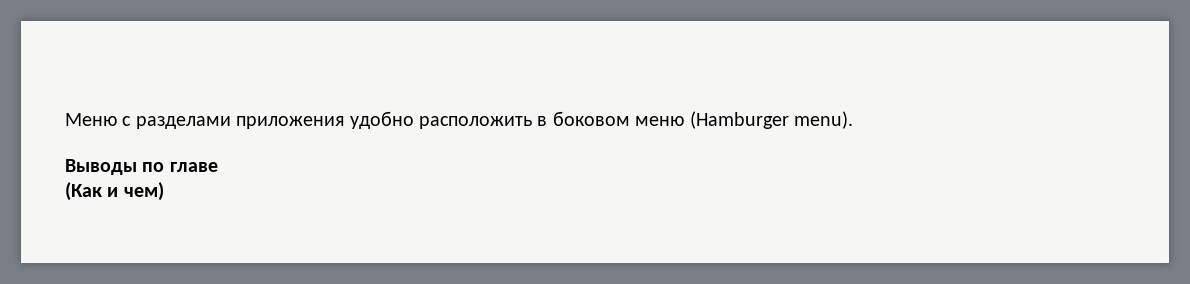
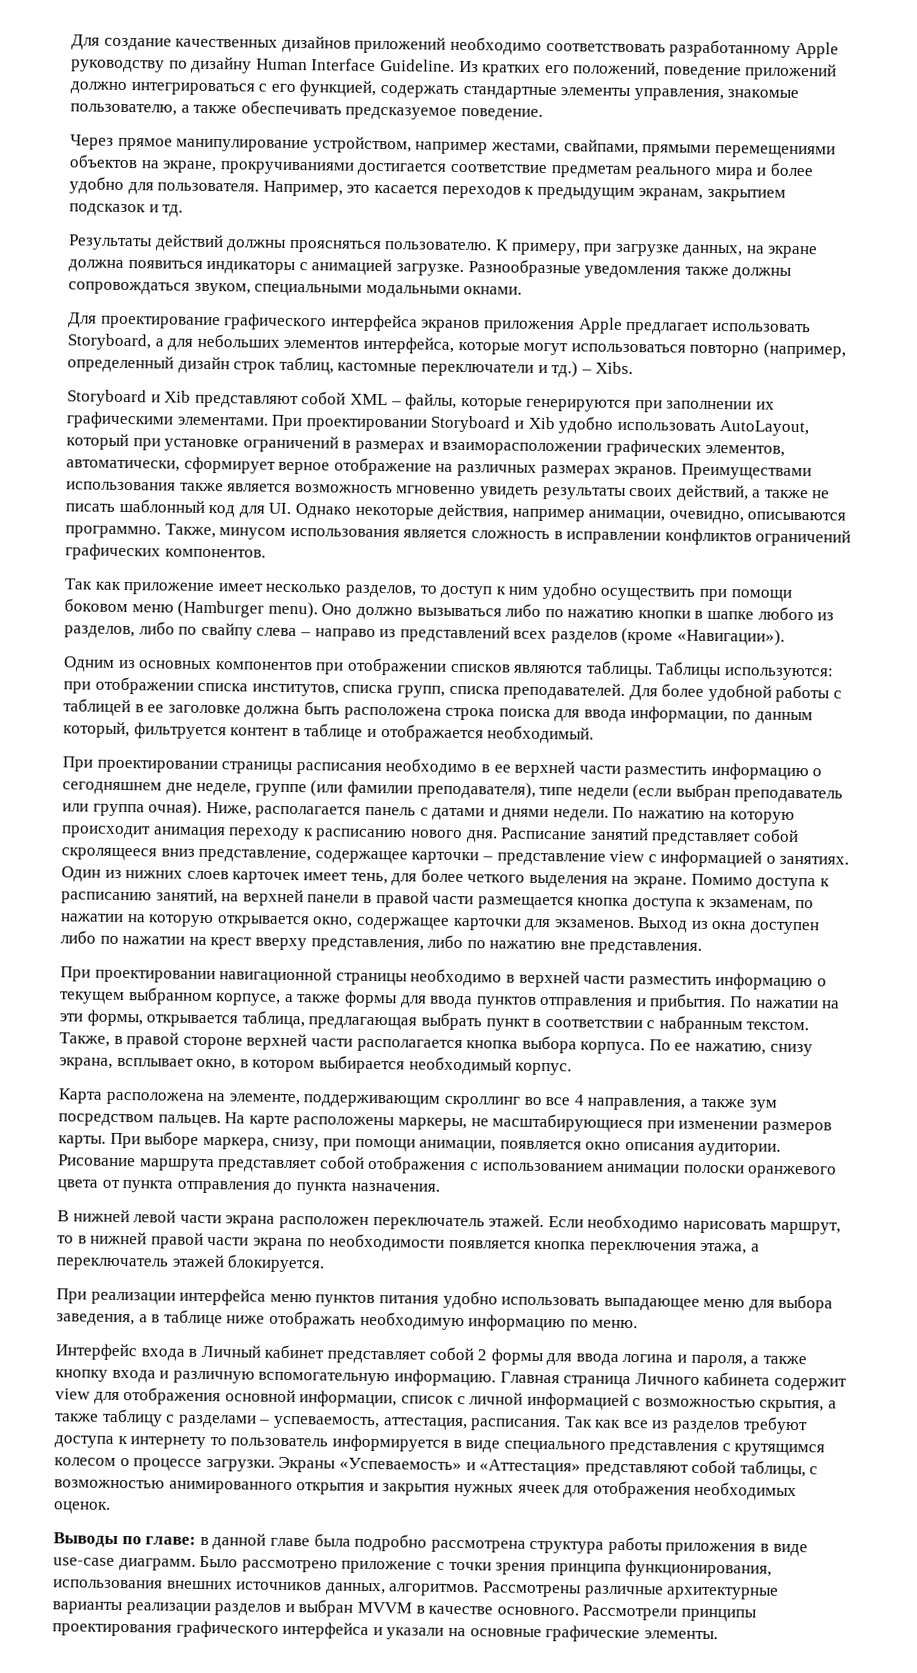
[65,111,853,129] [65,159,218,175] [65,182,164,201] Меню с разделами приложения удобно расположить в боковом меню (Hamburger menu). // Выводы по главе // (Как и чем) -> [71,34,839,59] [71,56,838,81] [70,80,800,102] [70,100,543,121] [70,134,836,159] [69,154,814,180] [69,176,786,202] [69,203,184,217] [68,234,819,259] [68,258,793,280] [68,281,523,298] [68,312,811,335] [67,333,846,359] [67,355,634,378] [67,389,776,413] [66,411,810,437] [66,433,786,457] [66,456,812,481] [66,481,831,502] [65,498,847,524] [65,523,852,547] [65,543,266,561] [64,578,792,602] [64,598,835,621] [64,621,786,646] [63,656,834,681] [63,676,843,703] [63,698,813,725] [63,721,595,744] [62,756,823,781] [62,780,844,803] [62,800,796,824] [61,825,799,846] [61,847,850,868] [61,866,830,891] [61,888,814,911] [60,913,821,935] [60,930,703,955] [60,966,827,991] [59,987,841,1012] [59,1009,810,1034] [59,1032,813,1057] [59,1055,573,1076] [58,1088,778,1112] [58,1112,832,1135] [58,1131,782,1156] [58,1154,838,1179] [57,1179,440,1195] [57,1209,842,1235] [57,1231,761,1255] [56,1254,326,1273] [56,1288,834,1313] [56,1309,639,1332] [55,1343,807,1368] [55,1369,847,1391] [55,1387,838,1413] [55,1408,808,1435] [54,1434,826,1457] [54,1456,819,1479] [54,1479,798,1501] [53,1501,111,1514] [53,1532,808,1557] [53,1555,773,1578] [53,1579,780,1600] [52,1599,757,1622] [52,1620,718,1643] Для создание качественных дизайнов приложений необходимо соответствовать разработанному Apple руководству по дизайну Human Interface Guideline. Из кратких его положений, поведение приложений должно интегрироваться с его функцией, содержать стандартные элементы управления, знакомые пользователю, а также обеспечивать предсказуемое поведение. // Через прямое манипулирование устройством, например жестами, свайпами, прямыми перемещениями объектов на экране, прокручиваниями достигается соответствие предметам реального мира и более удобно для пользователя. Например, это касается переходов к предыдущим экранам, закрытием подсказок и тд. // Результаты действий должны проясняться пользователю. К примеру, при загрузке данных, на экране должна появиться индикаторы с анимацией загрузке. Разнообразные уведомления также должны сопровождаться звуком, специальными модальными окнами. // Для проектирование графического интерфейса экранов приложения Apple предлагает использовать Storyboard, а для небольших элементов интерфейса, которые могут использоваться повторно (например, определенный дизайн строк таблиц, кастомные переключатели и тд.) – Xibs. // Storyboard и Xib представляют собой XML – файлы, которые генерируются при заполнении их графическими элементами. При проектировании Storyboard и Xib удобно использовать AutoLayout, который при установке ограничений в размерах и взаиморасположении графических элементов, автоматически, сформирует верное отображение на различных размерах экранов. Преимуществами использования также является возможность мгновенно увидеть результаты своих действий, а также не писать шаблонный код для UI. Однако некоторые действия, например анимации, очевидно, описываются программно. Также, минусом использования является сложность в исправлении конфликтов ограничений графических компонентов. // Так как приложение имеет несколько разделов, то доступ к ним удобно осуществить при помощи боковом меню (Hamburger menu). Оно должно вызываться либо по нажатию кнопки в шапке любого из разделов, либо по свайпу слева – направо из представлений всех разделов (кроме «Навигации»). // Одним из основных компонентов при отображении списков являются таблицы. Таблицы используются: при отображении списка институтов, списка групп, списка преподавателей. Для более удобной работы с таблицей в ее заголовке должна быть расположена строка поиска для ввода информации, по данным который, фильтруется контент в таблице и отображается необходимый. // При проектировании страницы расписания необходимо в ее верхней части разместить информацию о сегодняшнем дне неделе, группе (или фамилии преподавателя), типе недели (если выбран преподаватель или группа очная). Ниже, располагается панель с датами и днями недели. По нажатию на которую происходит анимация переходу к расписанию нового дня. Расписание занятий представляет собой скролящееся вниз представление, содержащее карточки – представление view с информацией о занятиях. Один из нижних слоев карточек имеет тень, для более четкого выделения на экране. Помимо доступа к расписанию занятий, на верхней панели в правой части размещается кнопка доступа к экзаменам, по нажатии на которую открывается окно, содержащее карточки для экзаменов. Выход из окна доступен либо по нажатии на крест вверху представления, либо по нажатию вне представления. // При проектировании навигационной страницы необходимо в верхней части разместить информацию о текущем выбранном корпусе, а также формы для ввода пунктов отправления и прибытия. По нажатии на эти формы, открывается таблица, предлагающая выбрать пункт в соответствии с набранным текстом. Также, в правой стороне верхней части располагается кнопка выбора корпуса. По ее нажатию, снизу экрана, всплывает окно, в котором выбирается необходимый корпус. // Карта расположена на элементе, поддерживающим скроллинг во все 4 направления, а также зум посредством пальцев. На карте расположены маркеры, не масштабирующиеся при изменении размеров карты. При выборе маркера, снизу, при помощи анимации, появляется окно описания аудитории. Рисование маршрута представляет собой отображения с использованием анимации полоски оранжевого цвета от пункта отправления до пункта назначения. // В нижней левой части экрана расположен переключатель этажей. Если необходимо нарисовать маршрут, то в нижней правой части экрана по необходимости появляется кнопка переключения этажа, а переключатель этажей блокируется. // При реализации интерфейса меню пунктов питания удобно использовать выпадающее меню для выбора заведения, а в таблице ниже отображать необходимую информацию по меню. // Интерфейс входа в Личный кабинет представляет собой 2 формы для ввода логина и пароля, а также кнопку входа и различную вспомогательную информацию. Главная страница Личного кабинета содержит view для отображения основной информации, список с личной информацией с возможностью скрытия, а также таблицу с разделами – успеваемость, аттестация, расписания. Так как все из разделов требуют доступа к интернету то пользователь информируется в виде специального представления с крутящимся колесом о процессе загрузки. Экраны «Успеваемость» и «Аттестация» представляют собой таблицы, с возможностью анимированного открытия и закрытия нужных ячеек для отображения необходимых оценок. // Выводы по главе: в данной главе была подробно рассмотрена структура работы приложения в виде use-case диаграмм. Было рассмотрено приложение с точки зрения принципа функционирования, использования внешних источников данных, алгоритмов. Рассмотрены различные архитектурные варианты реализации разделов и выбран MVVM в качестве основного. Рассмотрели принципы проектирования графического интерфейса и указали на основные графические элементы.

